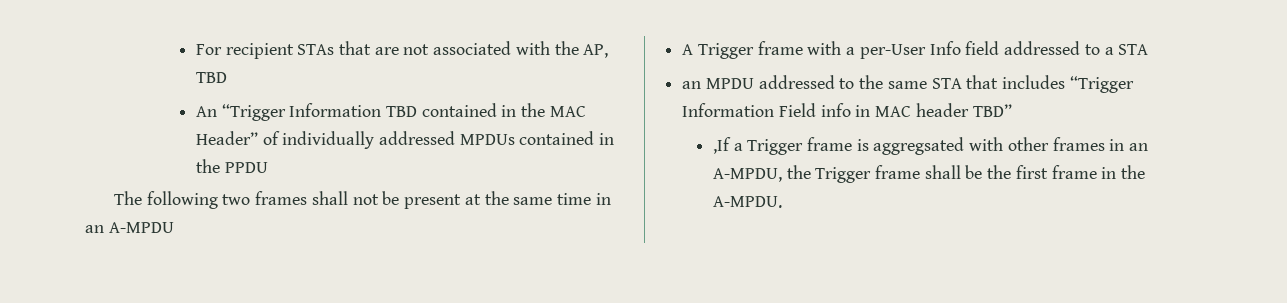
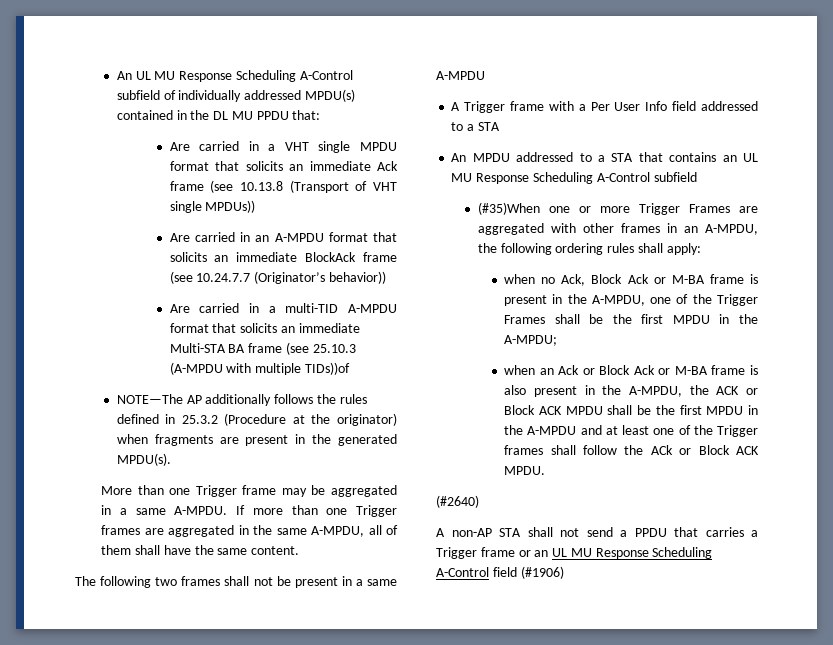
[195,41,609,59] [195,72,227,83] [195,103,586,121] [195,131,615,149] [195,159,268,173] For recipient STAs that are not associated with the AP, TBD // An “Trigger Information TBD contained in the MAC Header” of individually addressed MPDUs contained in the PPDU -> [116,70,353,82] [116,89,355,102] [116,110,321,120] [169,141,397,153] [169,161,398,171] [169,180,397,193] [169,200,256,213] [169,232,397,242] [169,252,397,262] [169,271,386,284] [169,303,397,313] [169,323,360,333] [169,342,356,355] [169,362,350,375] [116,394,367,406] [116,413,397,426] [116,434,397,446] [116,453,171,466] [101,485,397,497] [101,505,397,517] [101,525,398,537] [101,545,300,555] An UL MU Response Scheduling A-Control subfield of individually addressed MPDU(s) contained in the DL MU PPDU that: // Are carried in a VHT single MPDU format that solicits an immediate Ack frame (see 10.13.8 (Transport of VHT single MPDUs)) // Are carried in an A-MPDU format that solicits an immediate BlockAck frame (see 10.24.7.7 (Originator’s behavior)) // Are carried in a multi-TID A-MPDU format that solicits an immediate Multi-STA BA frame (see 25.10.3 (A-MPDU with multiple TIDs))of // NOTE—The AP additionally follows the rules defined in 25.3.2 (Procedure at the originator) when fragments are present in the generated MPDU(s). // More than one Trigger frame may be aggregated in a same A-MPDU. If more than one Trigger frames are aggregated in the same A-MPDU, all of them shall have the same content.
[464,191,611,205] [85,225,104,233] at the same time in an -> [341,576,397,586] in a same
[859,44,926,59] per-User -> [590,102,641,111] Per User
[682,81,702,89] an -> [451,153,467,162] An
[859,75,1134,93] [682,103,1012,117] [712,137,965,155] the same STA that includes “Trigger Information Field info in MAC header TBD” // ,If a Trigger frame is aggregsated -> [598,152,758,162] [451,172,697,184] [477,202,758,215] [477,223,544,235] a STA that contains an UL MU Response Scheduling A-Control subfield // (#35)When one or more Trigger Frames are aggregated
[815,165,1146,183] [712,196,782,208] Trigger frame shall be the first frame in the A-MPDU. -> [500,243,701,255] [504,274,758,286] [504,294,758,306] [504,314,758,324] [504,335,558,346] [504,365,758,375] [504,385,758,397] [504,405,758,415] [504,425,758,437] [504,445,759,455] [504,466,546,475] [436,495,479,508] [436,527,758,537] [436,547,713,559] [436,566,564,579] following ordering rules shall apply: // when no Ack, Block Ack or M-BA frame is present in the A-MPDU, one of the Trigger Frames shall be the first MPDU in the A-MPDU; // when an Ack or Block Ack or M-BA frame is also present in the A-MPDU, the ACK or Block ACK MPDU shall be the first MPDU in the A-MPDU and at least one of the Trigger frames shall follow the ACk or Block ACK MPDU. // (#2640) // A non-AP STA shall not send a PPDU that carries a Trigger frame or an UL MU Response Scheduling A-Control field (#1906)

